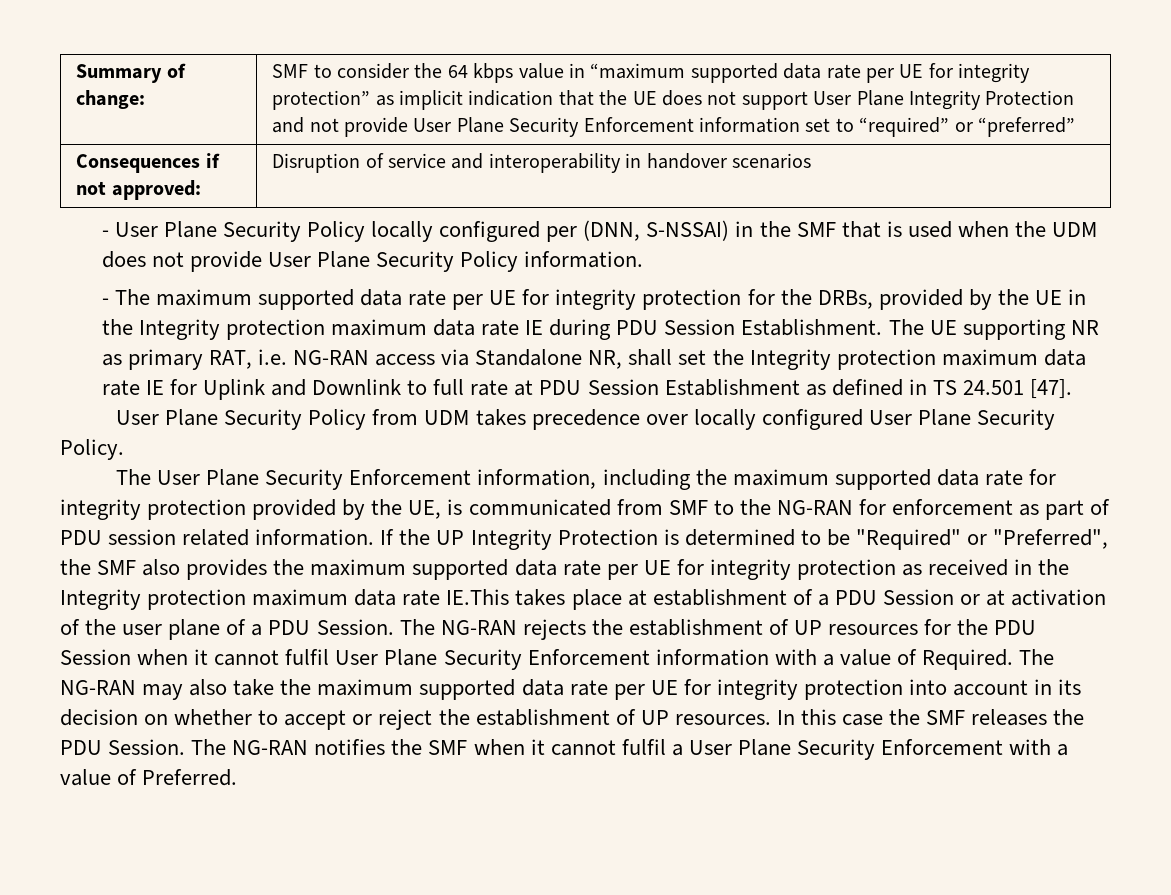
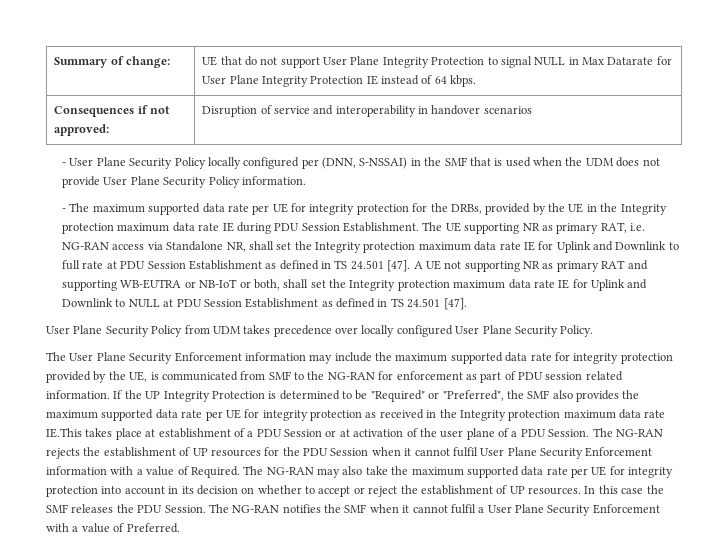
[272,63,1031,83] [272,90,703,110] SMF to consider the 64 kbps value in “maximum supported data rate per UE for integrity protection” as implicit indication that the UE does -> [202,56,257,66] UE that do
[272,117,1076,137] and not provide User Plane Security Enforcement information set to “required” or “preferred” -> [487,56,672,68] [202,75,477,87] to signal NULL in Max Datarate for User Plane Integrity Protection IE instead of 64 kbps.
(1073, 389) none -> [413,260,648,272] [62,279,648,291] [62,298,467,310] A UE not supporting NR as primary RAT and supporting WB-EUTRA or NB-IoT or both, shall set the Integrity protection maximum data rate IE for Uplink and Downlink to NULL at PDU Session Establishment as defined in TS 24.501 [47].
[477,469,691,490] information, including -> [244,352,372,364] information may include

